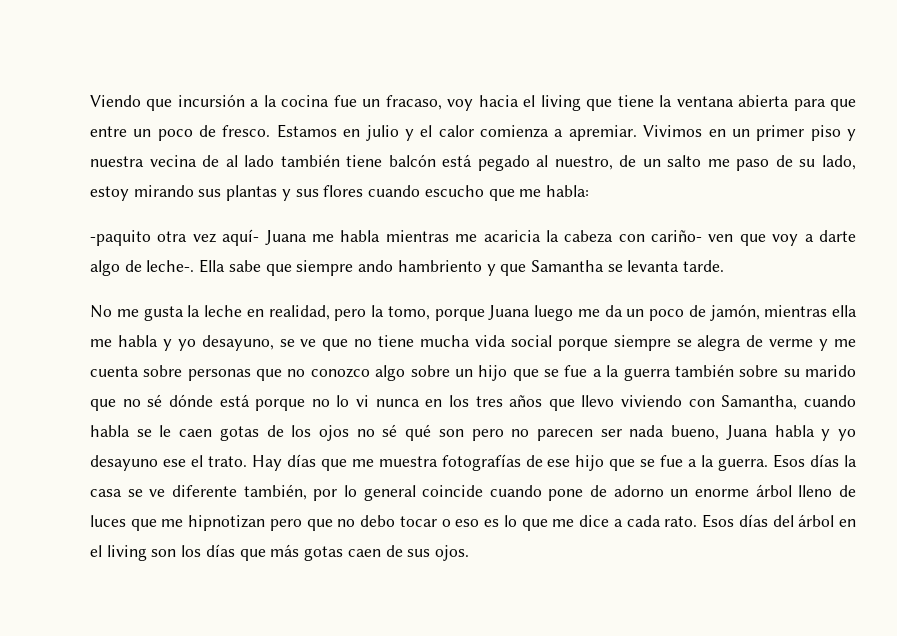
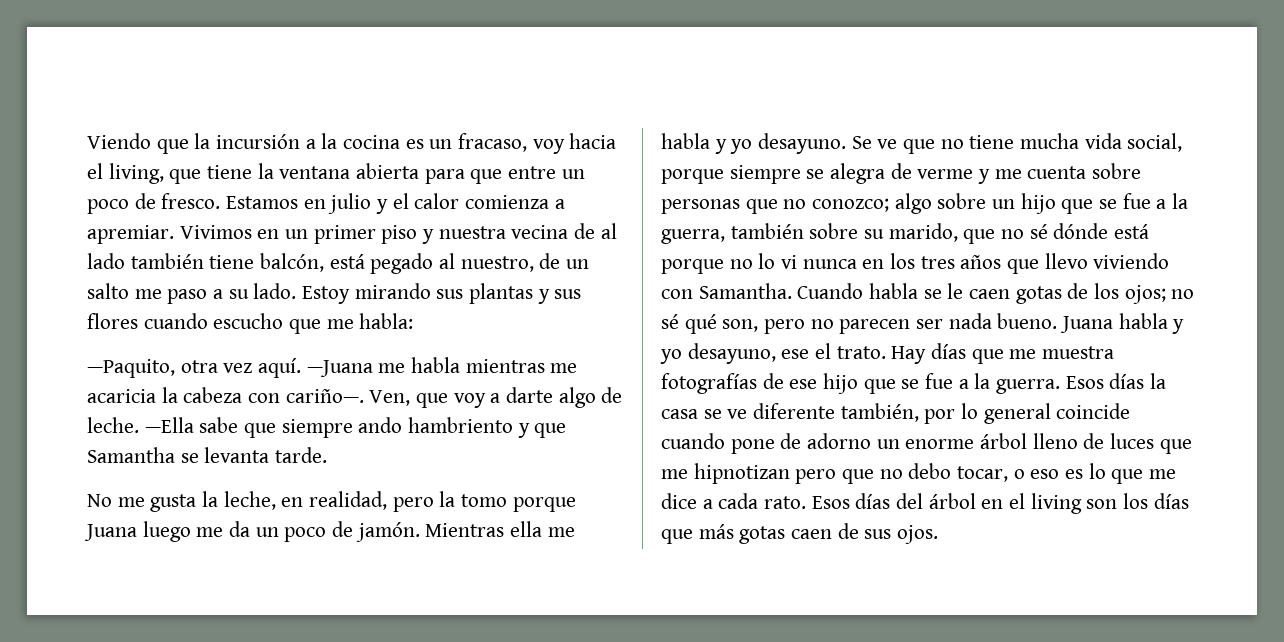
(173, 105) none -> [194,133,211,149] la
[333,95,357,107] fue -> [405,139,424,149] es
[540,95,581,111] living -> [108,163,164,184] living,
[388,154,436,167] balcón -> [260,253,325,272] balcón,
[775,155,856,170] [90,186,129,201] de su lado, estoy -> [213,283,351,304] a su lado. Estoy
[90,230,151,246] -paquito -> [87,359,175,378] —Paquito,
[222,229,307,246] aquí- Juana -> [258,358,373,378] aquí. —Juana
[651,230,734,242] cariño- ven -> [285,389,411,406] cariño—. Ven,
[146,259,226,273] leche-. Ella -> [87,417,194,433] leche. —Ella
[204,305,242,317] leche -> [223,491,276,510] leche,
[387,306,430,320] tomo, -> [461,494,508,507] tomo
[709,304,828,321] jamón, mientras -> [355,522,505,542] jamón. Mientras
[201,335,295,351] desayuno, se -> [758,133,872,154] desayuno. Se
[510,335,552,347] social -> [1127,133,1183,152] social,
[310,368,370,378] conozco -> [812,198,890,212] conozco;
[623,368,671,381] guerra -> [661,229,725,244] guerra,
[804,365,856,377] marido -> [888,223,958,242] marido,
[721,395,857,410] Samantha, cuando -> [698,283,864,299] Samantha. Cuando
[319,425,349,441] ojos -> [1124,285,1166,304] ojos;
[438,429,464,437] son -> [722,319,759,332] son,
[671,425,720,440] bueno, -> [997,313,1058,329] bueno.
[90,455,158,471] desayuno -> [687,343,776,364] desayuno,
[399,516,437,527] tocar -> [957,466,1009,482] tocar,

